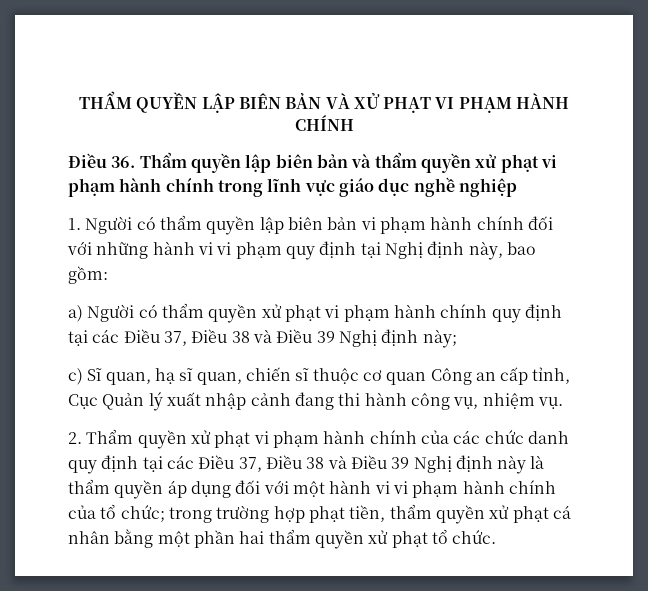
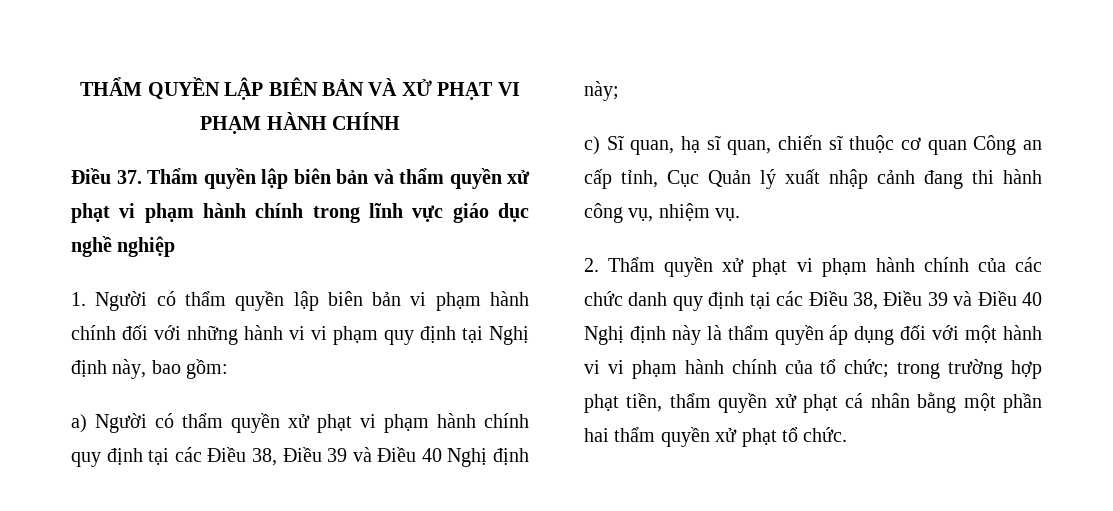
[111,156,136,168] 36. -> [116,170,142,184] 37.
[163,329,335,346] 37, Điều 38 và Điều 39 -> [251,447,442,466] 38, Điều 39 và Điều 40
[238,455,410,472] 37, Điều 38 và Điều 39 -> [852,291,1042,310] 38, Điều 39 và Điều 40

